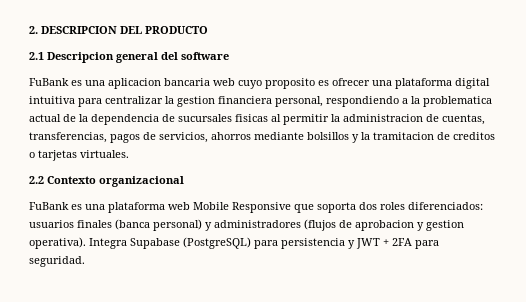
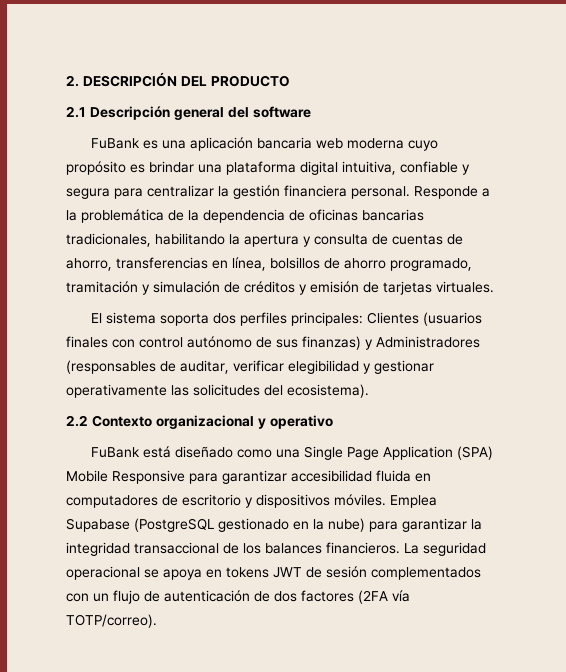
[41,26,117,34] DESCRIPCION -> [83,72,177,87] DESCRIPCIÓN
[47,52,114,63] Descripcion -> [90,106,170,120] Descripción
[108,78,161,89] aplicacion -> [189,137,253,151] aplicación
[238,78,490,89] [29,96,492,107] [29,114,485,125] [29,132,495,143] [29,150,129,161] cuyo proposito es ofrecer una plataforma digital intuitiva para centralizar la gestion financiera personal, respondiendo a la problematica actual de la dependencia de sucursales fisicas al permitir la administracion de cuentas, transferencias, pagos de servicios, ahorros mediante bolsillos y la tramitacion de creditos o tarjetas virtuales. -> [346,138,438,151] [66,161,470,175] [66,185,490,199] [66,209,424,223] [66,233,463,247] [66,257,472,271] [66,281,494,295] [90,312,482,326] [66,336,480,350] [66,360,434,374] [66,384,369,398] moderna cuyo propósito es brindar una plataforma digital intuitiva, confiable y segura para centralizar la gestión financiera personal. Responde a la problemática de la dependencia de oficinas bancarias tradicionales, habilitando la apertura y consulta de cuentas de ahorro, transferencias en línea, bolsillos de ahorro programado, tramitación y simulación de créditos y emisión de tarjetas virtuales. // El sistema soporta dos perfiles principales: Clientes (usuarios finales con control autónomo de sus finanzas) y Administradores (responsables de auditar, verificar elegibilidad y gestionar operativamente las solicitudes del ecosistema).
[29,202,483,213] [29,219,464,231] [29,237,439,249] [29,256,85,267] // FuBank es una plataforma web Mobile Responsive que soporta dos roles diferenciados: usuarios finales (banca personal) y administradores (flujos de aprobacion y gestion operativa). Integra Supabase (PostgreSQL) para persistencia y JWT + 2FA para seguridad. -> [258,415,333,429] [90,446,493,460] [66,470,431,484] [66,494,437,508] [66,518,482,532] [66,542,486,556] [66,566,481,580] [66,590,410,604] [66,614,157,628] y operativo // FuBank está diseñado como una Single Page Application (SPA) Mobile Responsive para garantizar accesibilidad fluida en computadores de escritorio y dispositivos móviles. Emplea Supabase (PostgreSQL gestionado en la nube) para garantizar la integridad transaccional de los balances financieros. La seguridad operacional se apoya en tokens JWT de sesión complementados con un flujo de autenticación de dos factores (2FA vía TOTP/correo).

